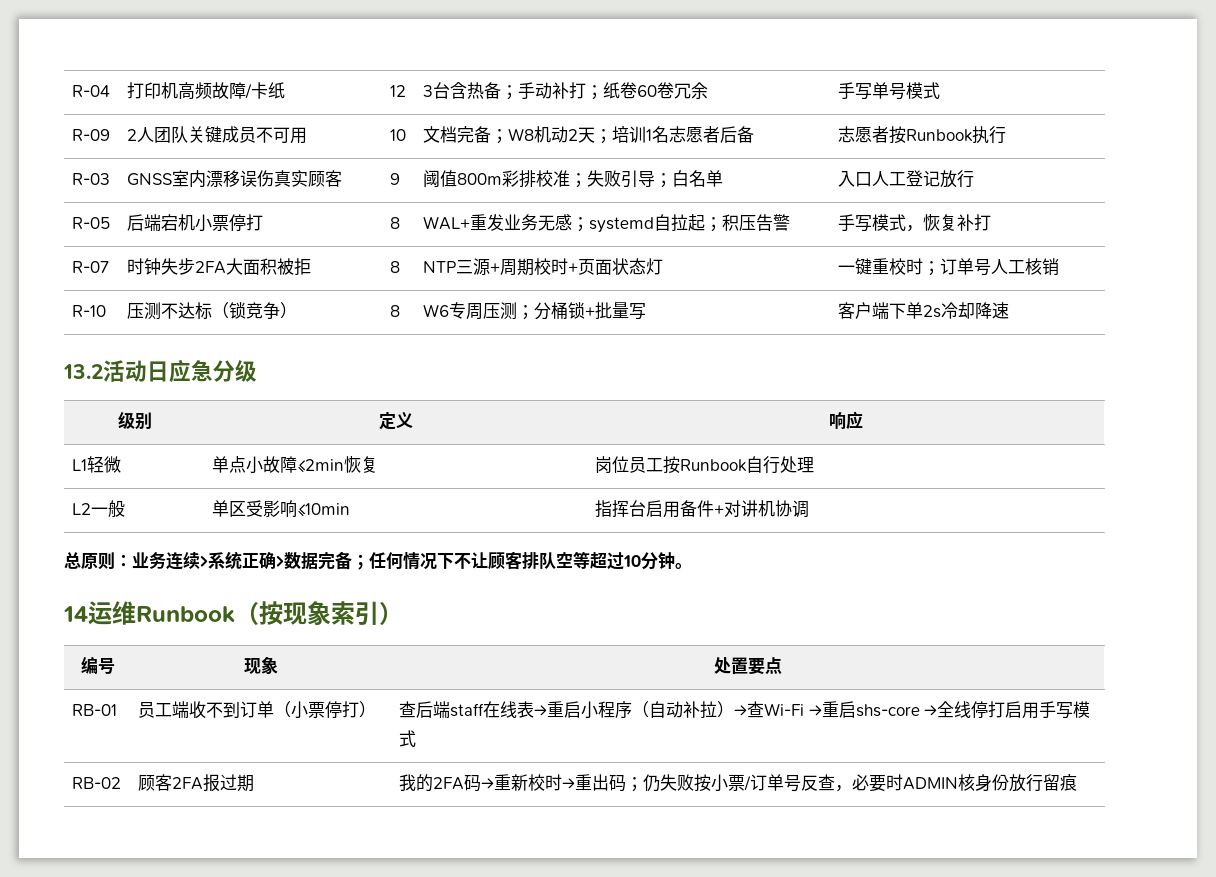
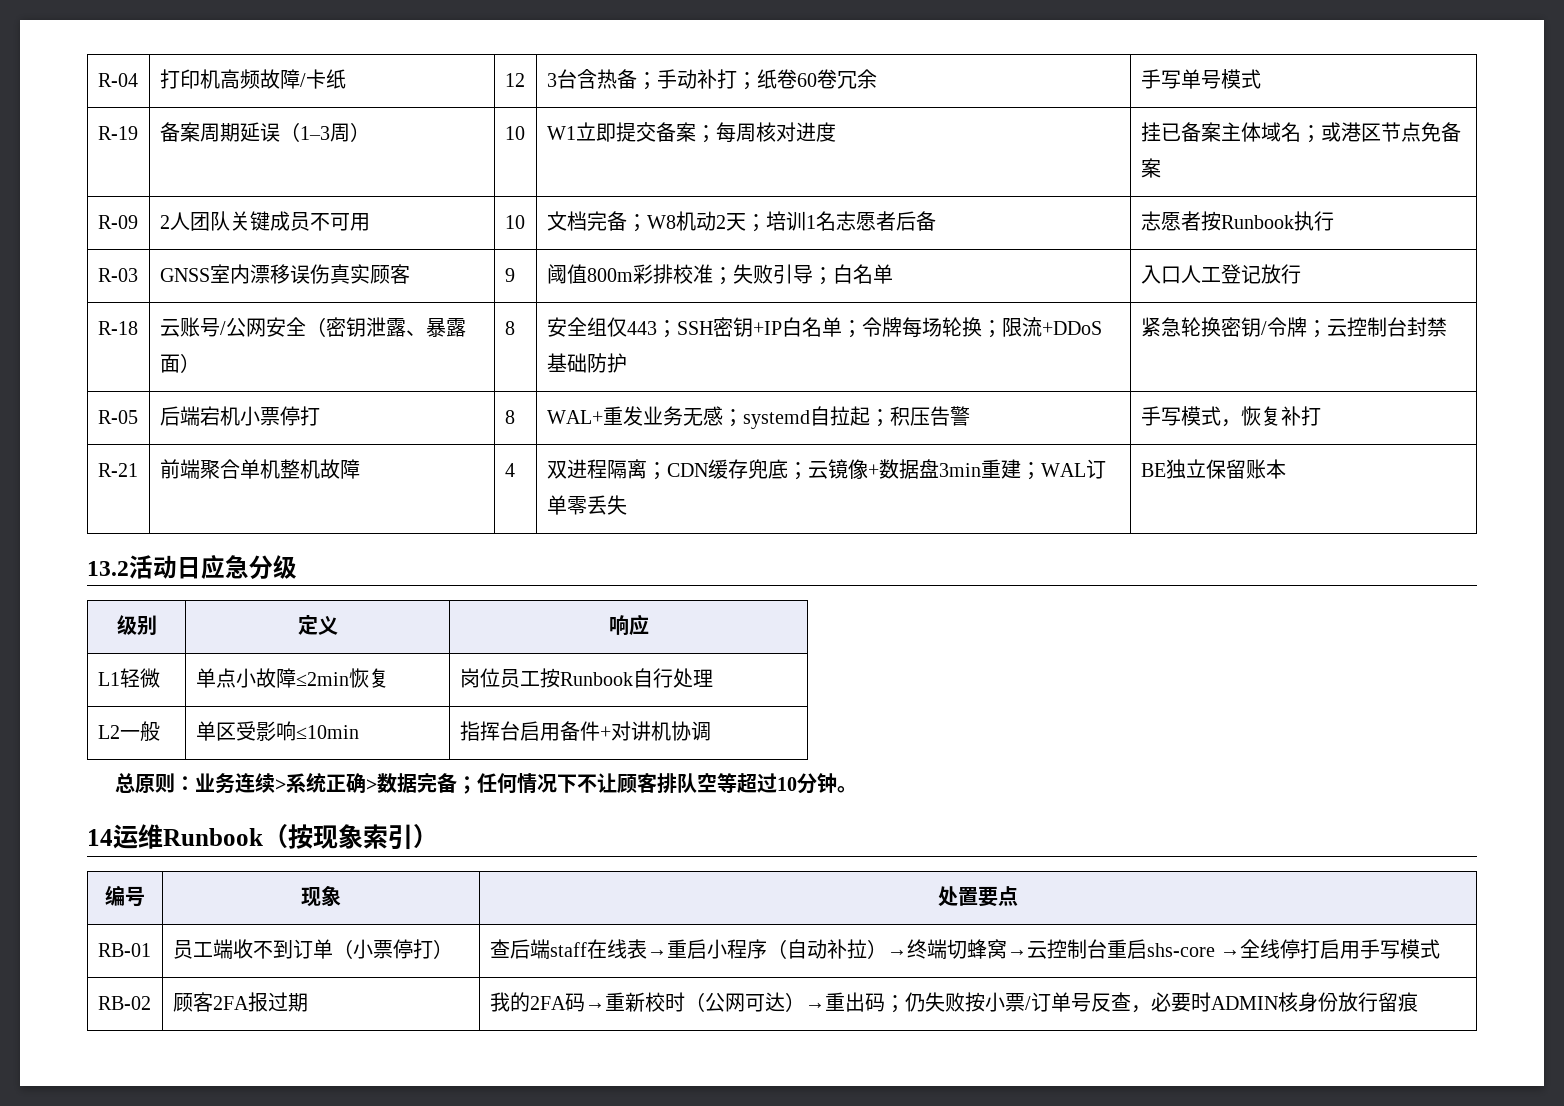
(941, 90) none -> [97,126,138,140] [159,122,370,142] [504,126,525,140] [546,122,836,143] [1140,122,1461,143] [1140,158,1161,178] // R-19 | 备案周期延误（1–3周） | 10 | W1立即提交备案；每周核对进度 | 挂已备案主体域名；或港区节点免备案
(975, 179) none -> [97,321,138,335] [159,317,466,337] [159,353,200,373] [504,321,515,335] [546,317,1102,338] [546,353,627,373] [1140,317,1447,338] // R-18 | 云账号/公网安全（密钥泄露、暴露面） | 8 | 安全组仅443；SSH密钥+IP白名单；令牌每场轮换；限流+DDoS基础防护 | 紧急轮换密钥/令牌；云控制台封禁
[72,261,110,273] [127,258,312,276] [390,261,401,273] [423,258,664,276] [838,258,1060,276] [72,305,107,317] [127,302,298,320] [390,305,401,317] [423,302,647,320] [838,302,1010,319] R-07 | 时钟失步2FA大面积被拒 | 8 | NTP三源+周期校时+页面状态灯 | 一键重校时；订单号人工核销 // R-10 | 压测不达标（锁竞争） | 8 | W6专周压测；分桶锁+批量写 | 客户端下单2s冷却降速 -> [97,463,138,477] [159,459,360,479] [504,463,515,477] [546,459,1106,480] [546,495,627,515] [1140,459,1286,479] R-21 | 前端聚合单机整机故障 | 4 | 双进程隔离；CDN缓存兜底；云镜像+数据盘3min重建；WAL订单零丢失 | BE独立保留账本
[747,701,822,718] 查Wi-Fi → -> [906,939,1107,959] 终端切蜂窝→云控制台
(563, 782) none -> [684,992,805,1012] （公网可达）

